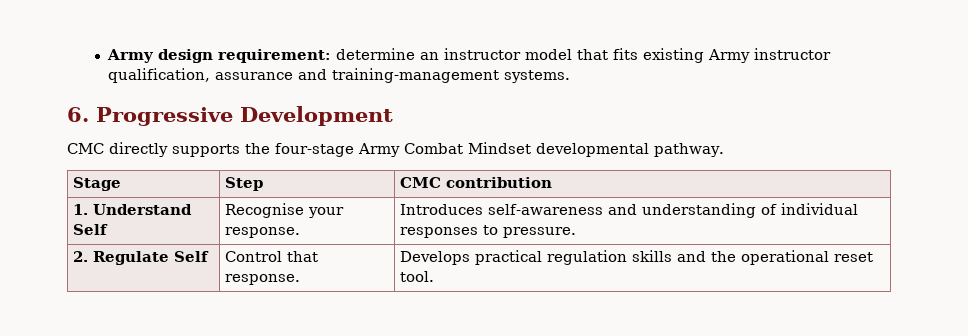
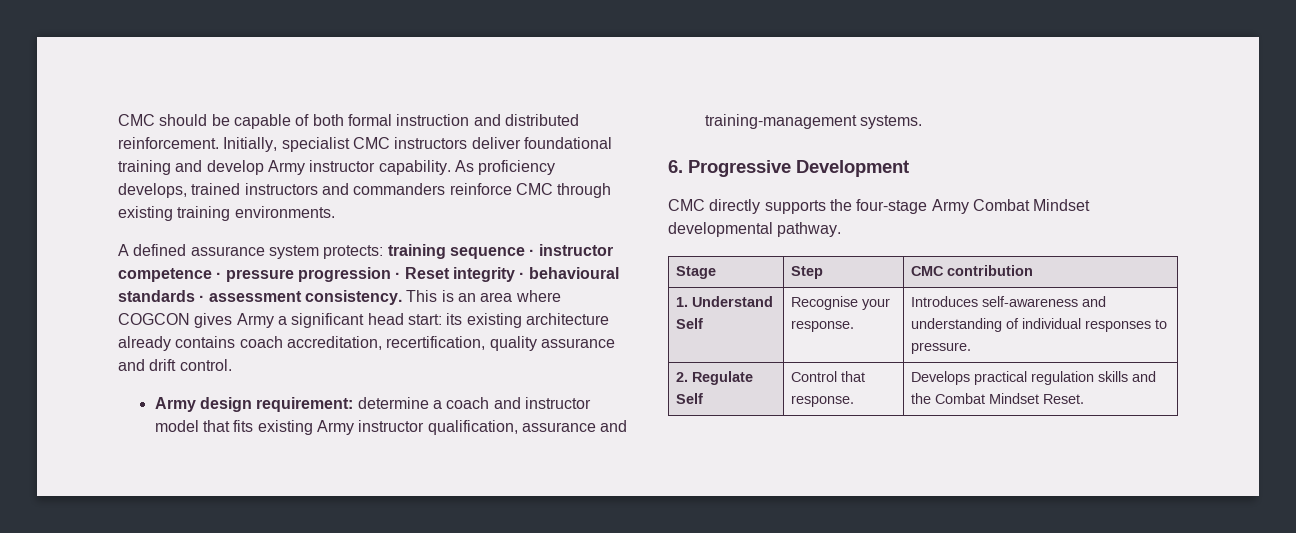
(107, 56) none -> [118,114,579,129] [118,137,612,152] [118,160,556,175] [118,183,612,198] [118,206,335,221] [118,244,613,259] [118,267,619,282] [118,290,561,305] [118,313,609,328] [118,336,615,351] [118,359,232,371] CMC should be capable of both formal instruction and distributed reinforcement. Initially, specialist CMC instructors deliver foundational training and develop Army instructor capability. As proficiency develops, trained instructors and commanders reinforce CMC through existing training environments. // A defined assurance system protects: training sequence · instructor competence · pressure progression · Reset integrity · behavioural standards · assessment consistency. This is an area where COGCON gives Army a significant head start: its existing architecture already contains coach accreditation, recertification, quality assurance and drift control. //
[420,52,440,60] an -> [433,397,521,409] a coach and
[741,250,874,265] [400,271,435,282] operational reset tool. -> [935,393,1085,404] Combat Mindset Reset.

